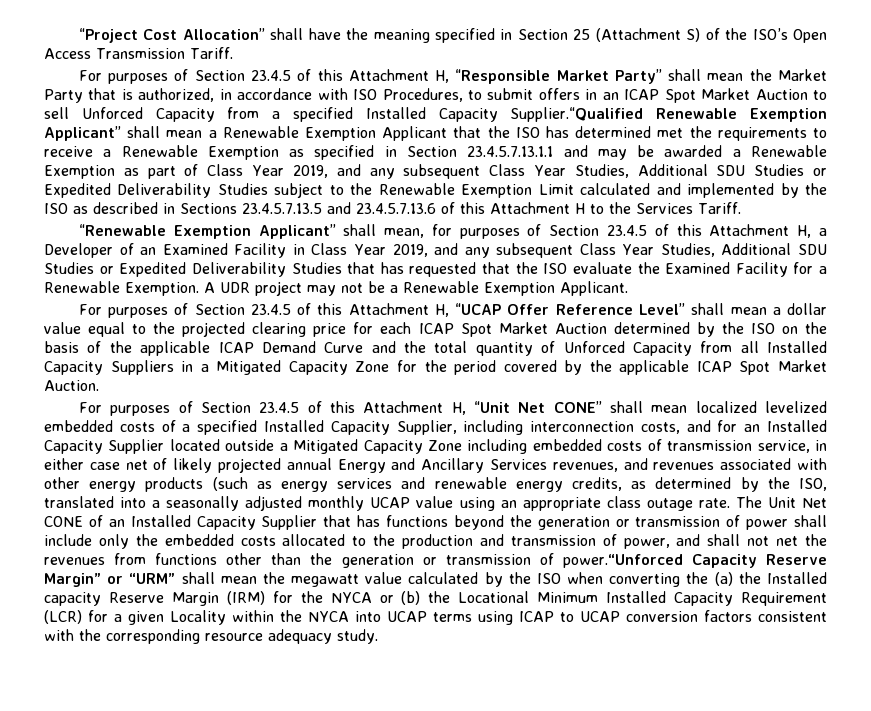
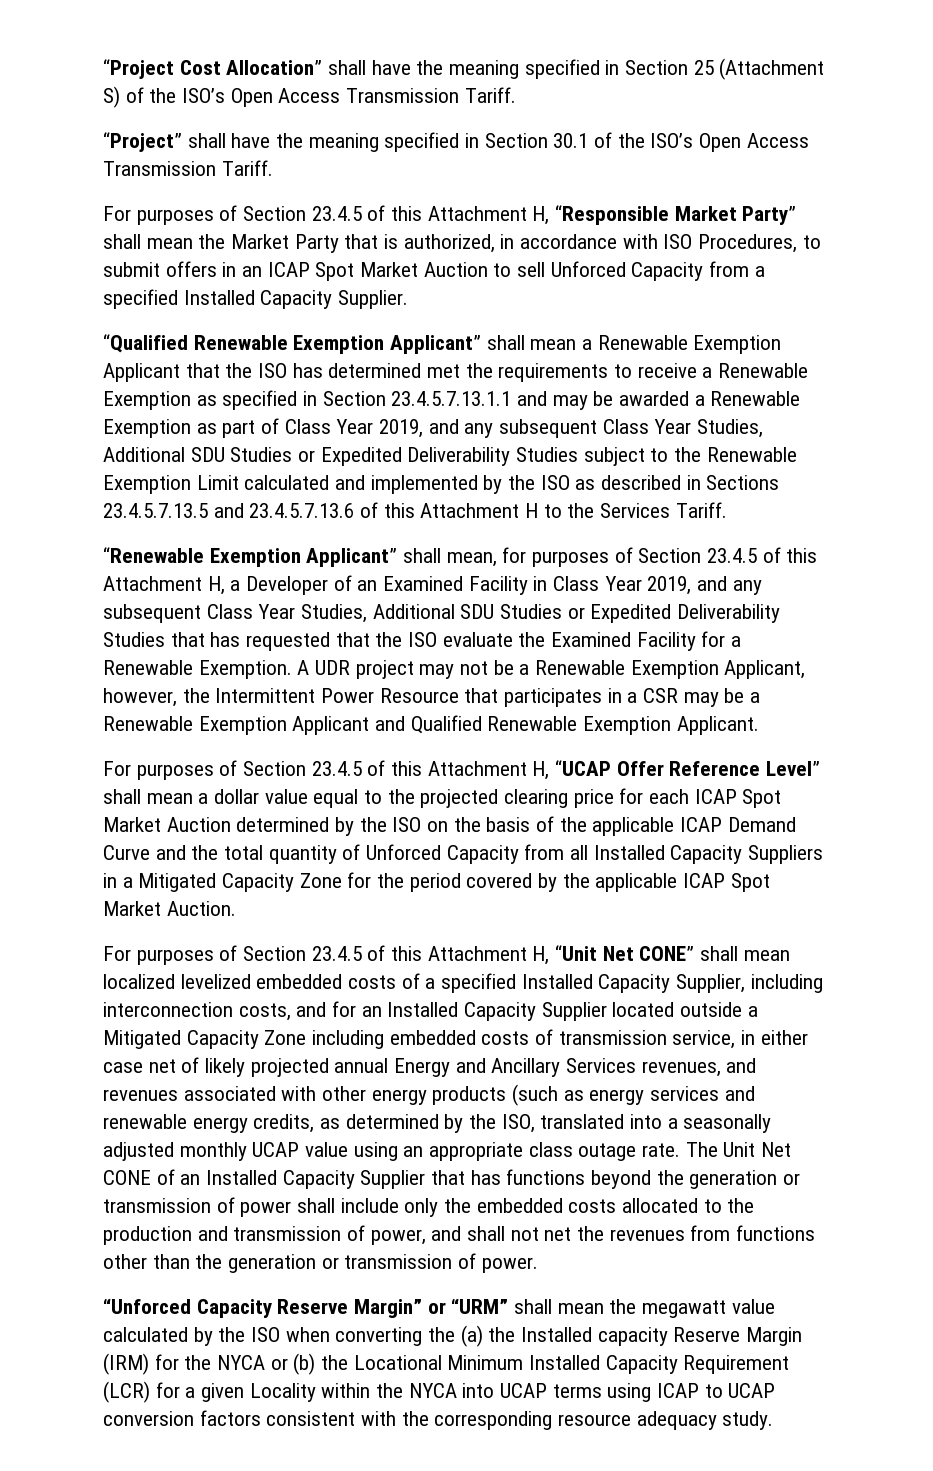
(233, 53) none -> [103,132,809,152] [103,160,273,176] // “Project” shall have the meaning specified in Section 30.1 of the ISO’s Open Access Transmission Tariff.
[510,107,644,122] Supplier.“Qualified -> [338,290,409,309] [103,334,188,353] Supplier. // “Qualified
(555, 289) none -> [724,660,806,679] [103,688,761,707] [103,715,672,735] Applicant, however, the Intermittent Power Resource that participates in a CSR may be a Renewable Exemption Applicant and Qualified Renewable Exemption
[562,554,683,568] power.“Unforced -> [481,1257,538,1273] [103,1298,191,1314] power. // “Unforced

